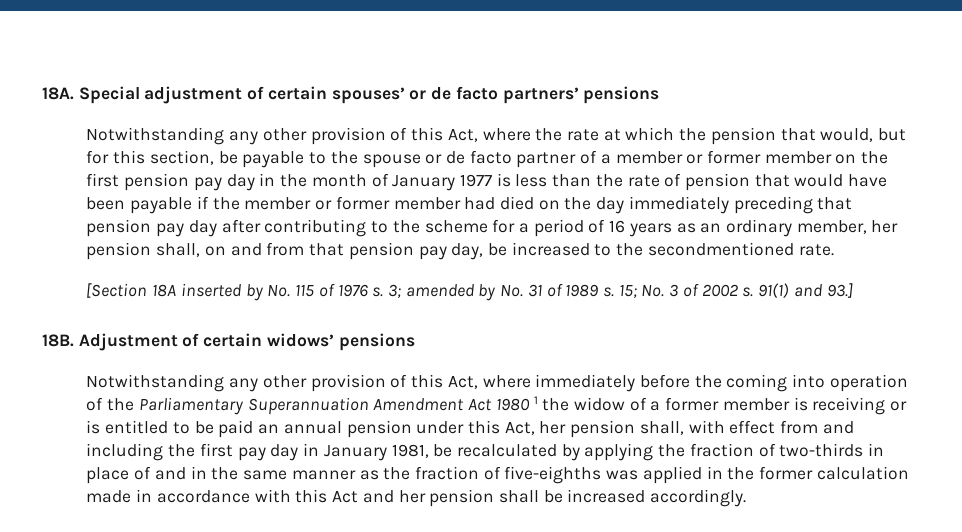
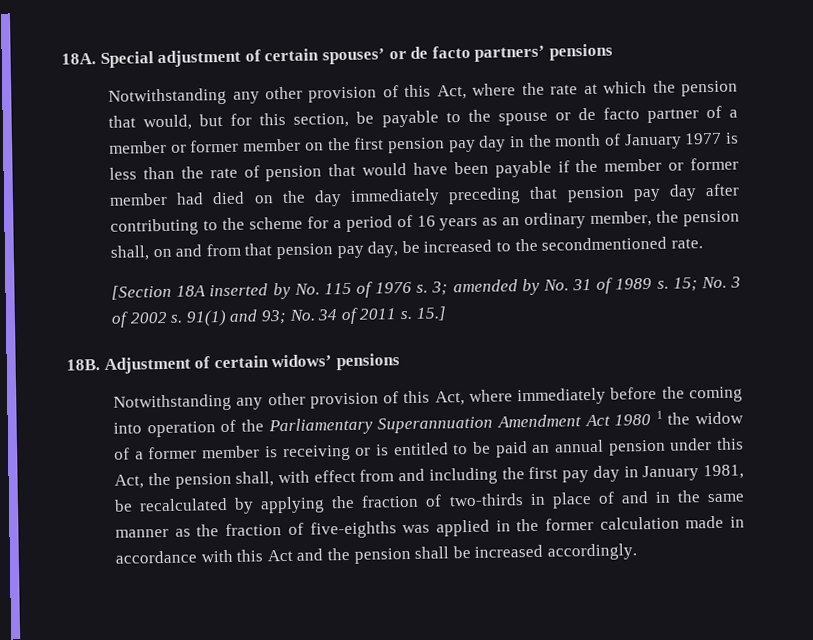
[871,220,899,233] her -> [656,210,680,223] the
[826,283,853,298] 93.] -> [261,306,447,325] 93; No. 34 of 2011 s. 15.]
[539,421,567,434] her -> [147,472,171,486] the
[398,490,426,503] her -> [327,547,351,561] the

